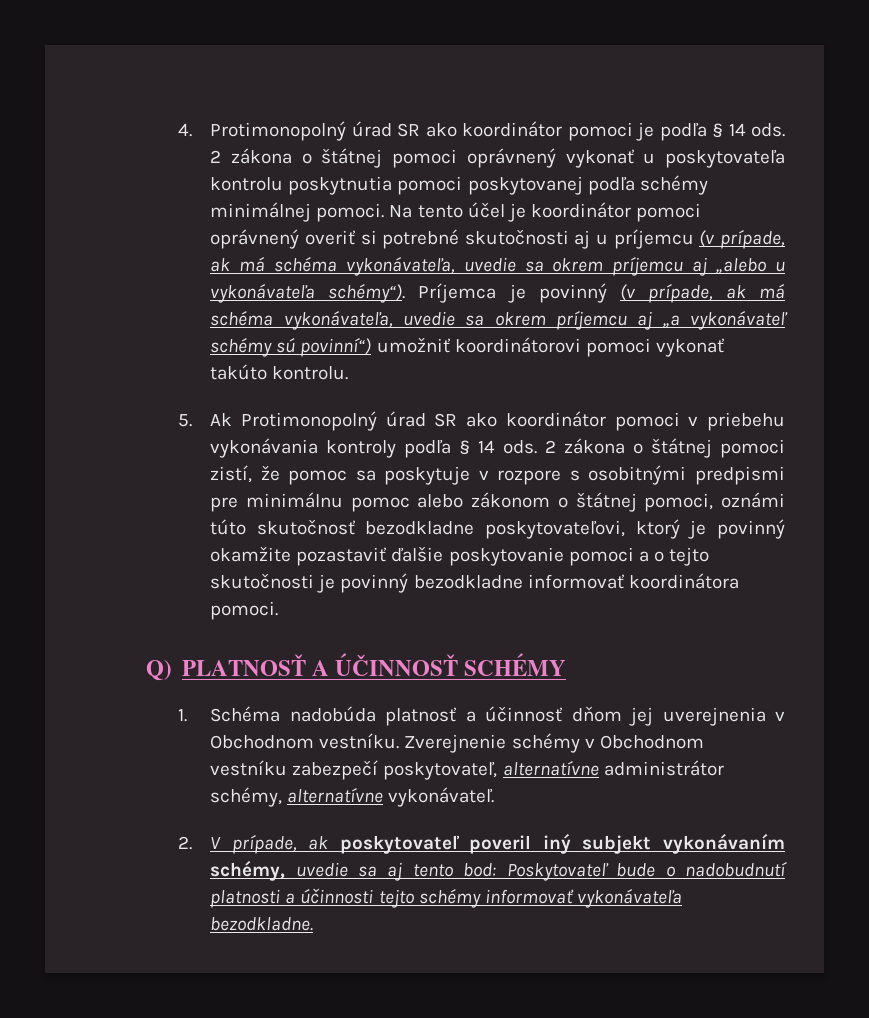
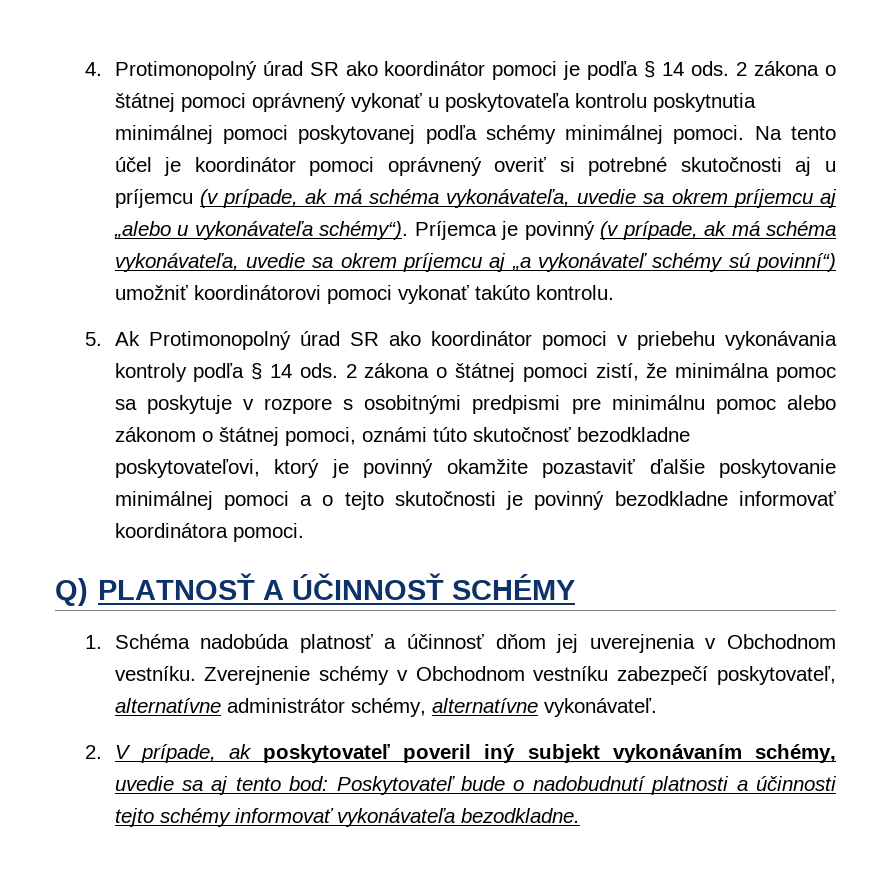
(393, 185) none -> [114,125,213,144] minimálnej
(280, 473) none -> [675,363,770,378] minimálna
(564, 556) none -> [114,491,213,510] minimálnej

